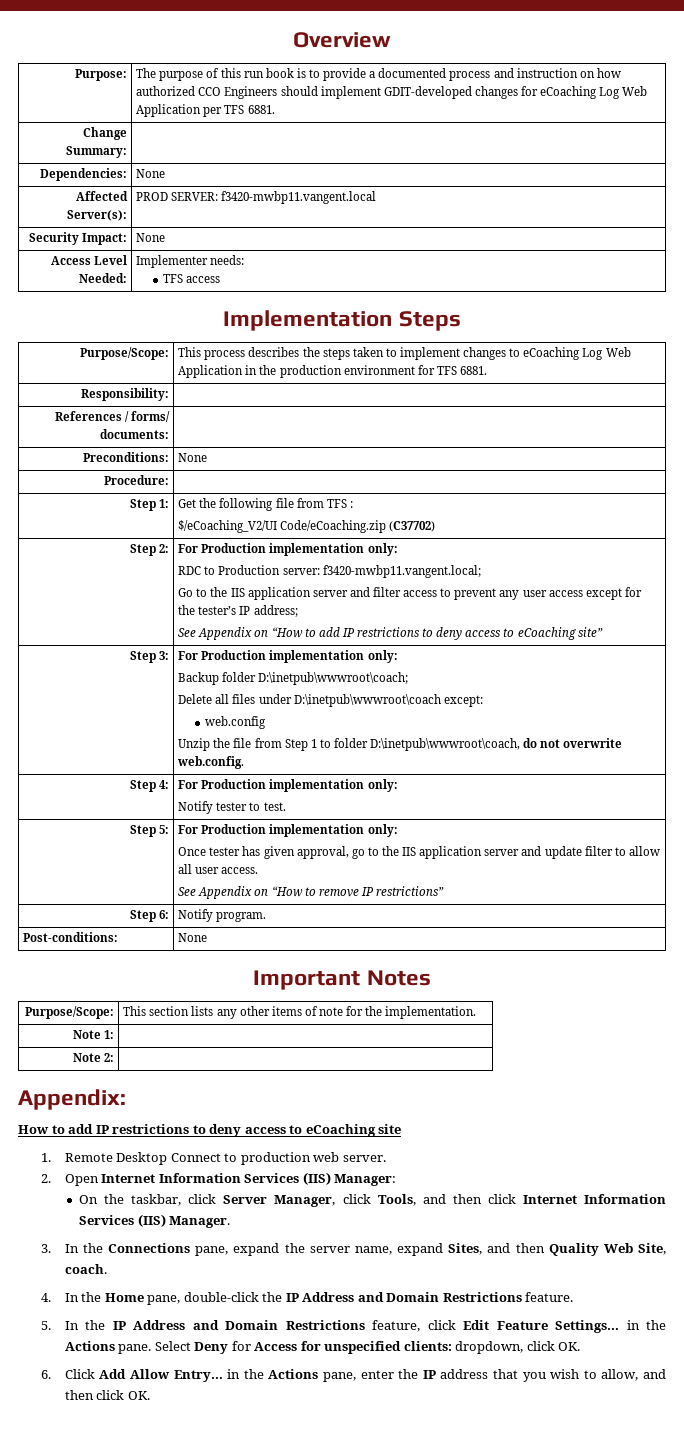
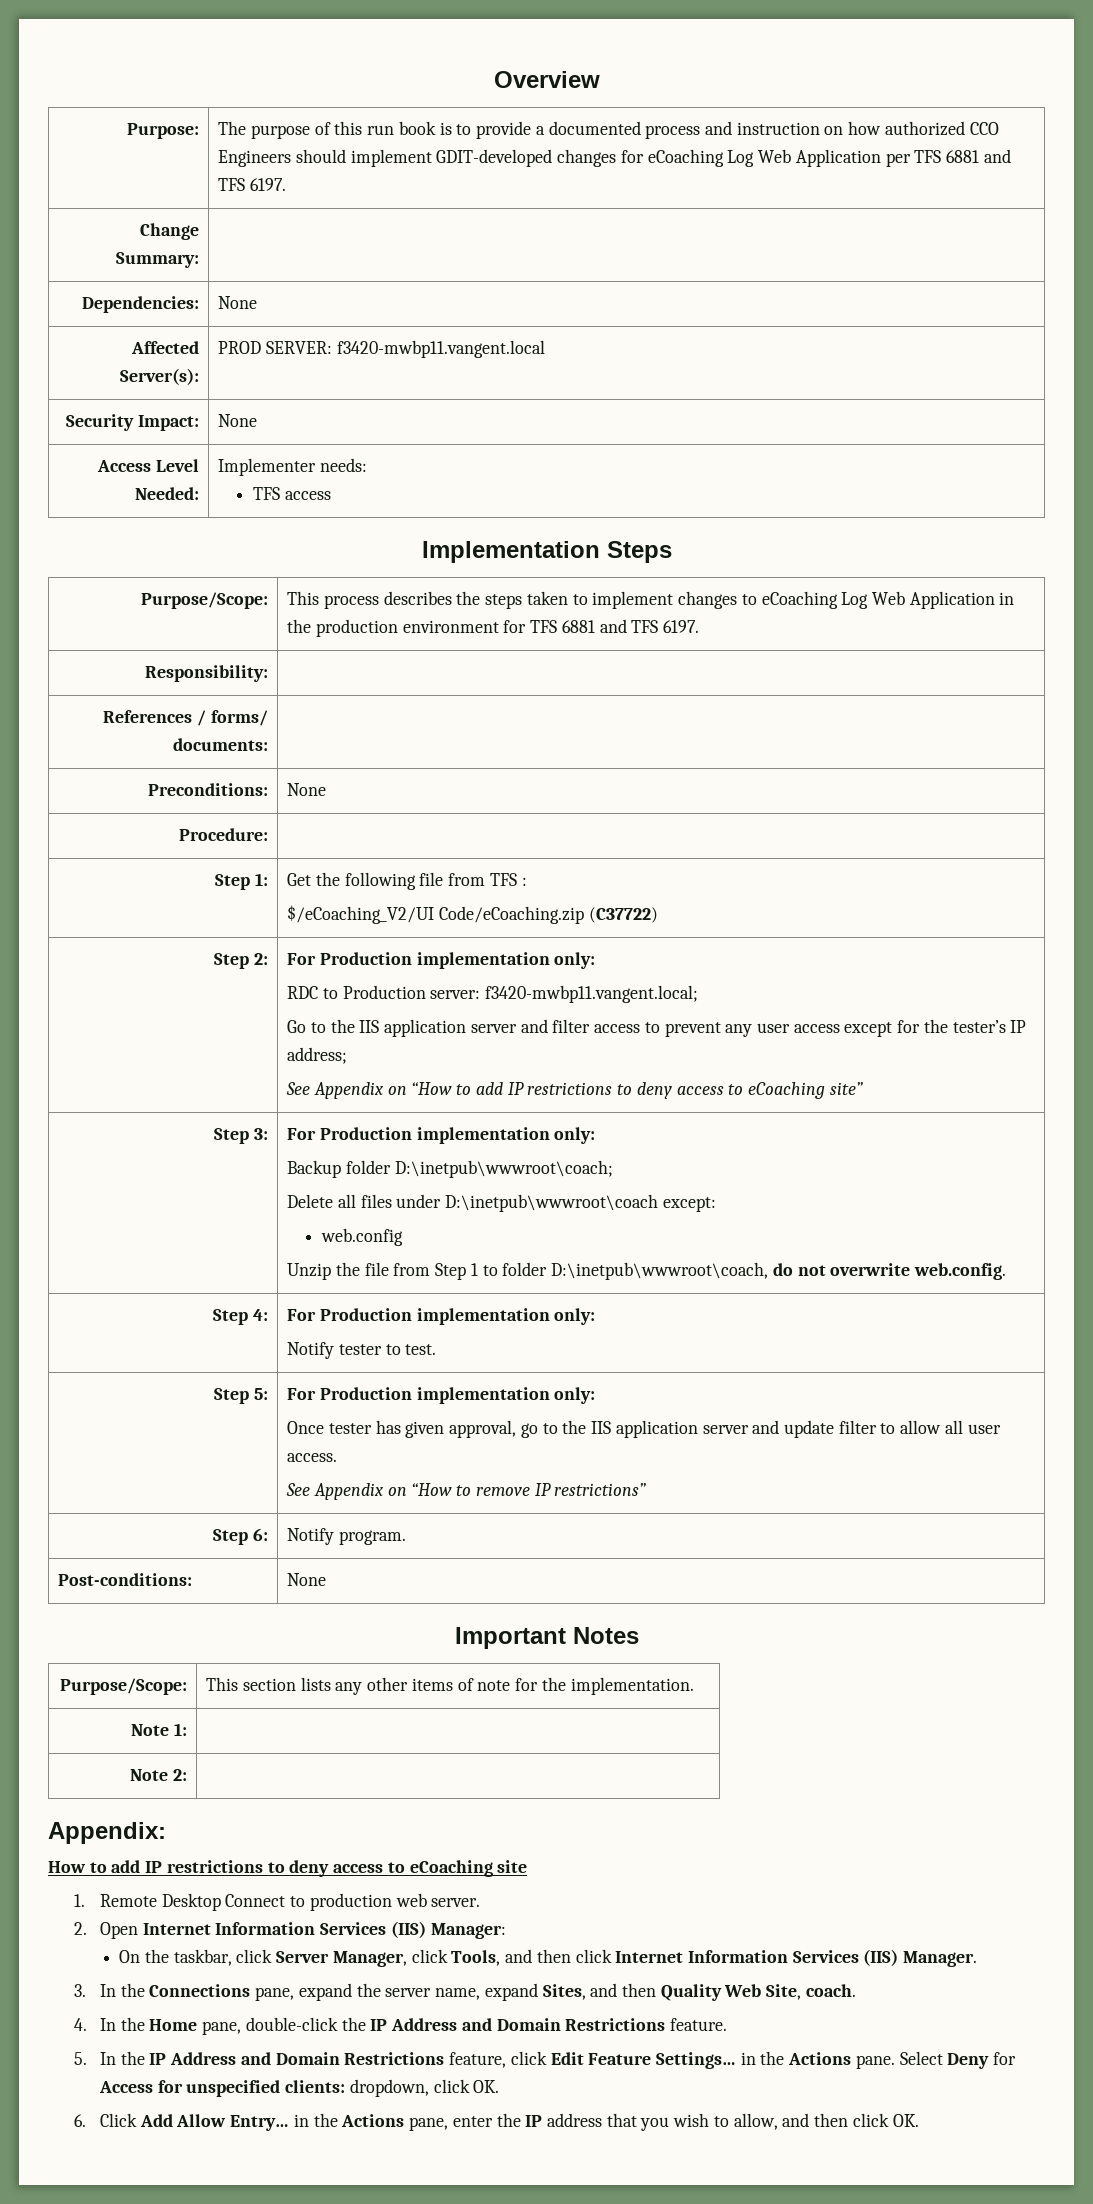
[247,105,275,114] 6881. -> [945,149,1011,163] [218,178,286,191] 6881 and TFS 6197.
[459,366,487,375] 6881. -> [561,619,700,633] 6881 and TFS 6197.
[389,521,436,532] (C37702) -> [588,907,658,923] (C37722)

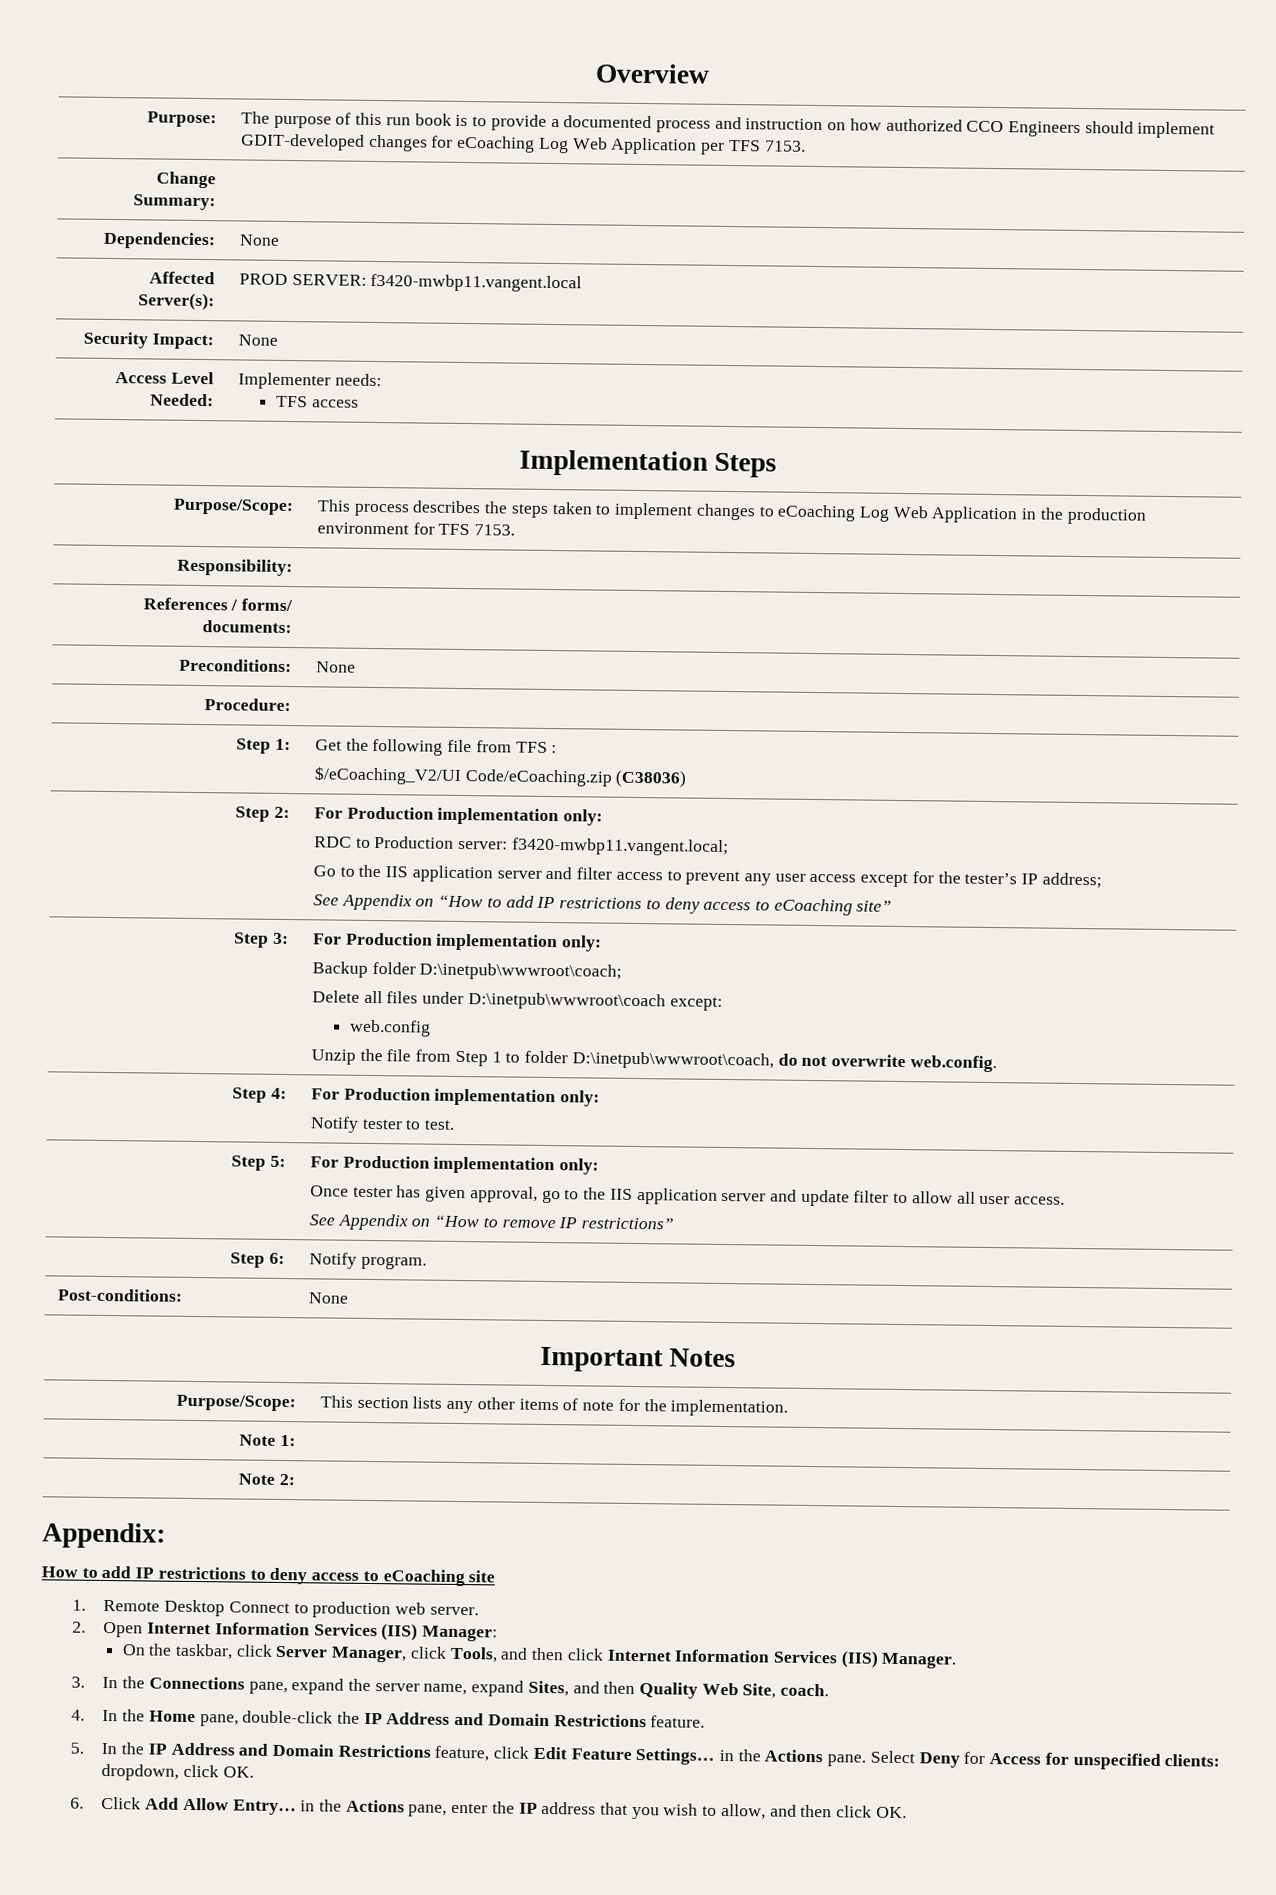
[945,149,1011,163] [218,178,286,191] 6881 and TFS 6197. -> [764,140,806,152] 7153.
[561,619,700,633] 6881 and TFS 6197. -> [474,524,516,536] 7153.
[588,907,658,923] (C37722) -> [615,769,688,788] (C38036)

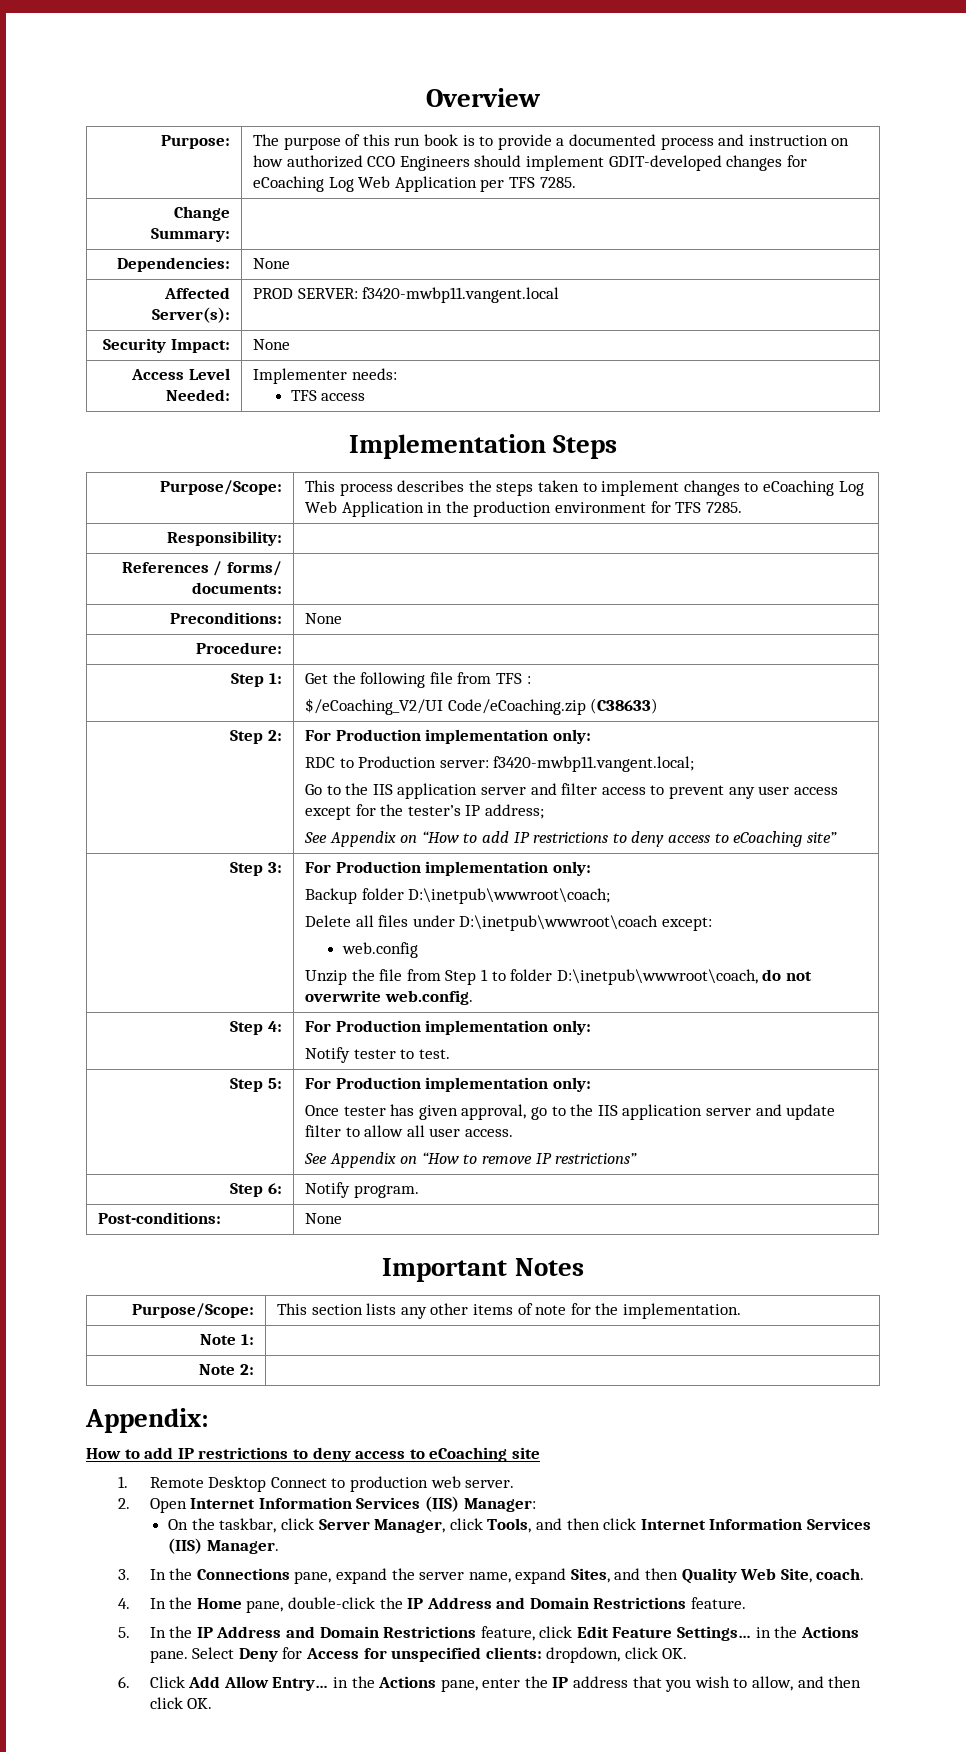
[764,140,806,152] 7153. -> [539,177,576,188] 7285.
[474,524,516,536] 7153. -> [705,502,742,513] 7285.
[615,769,688,788] (C38036) -> [590,698,659,714] (C38633)

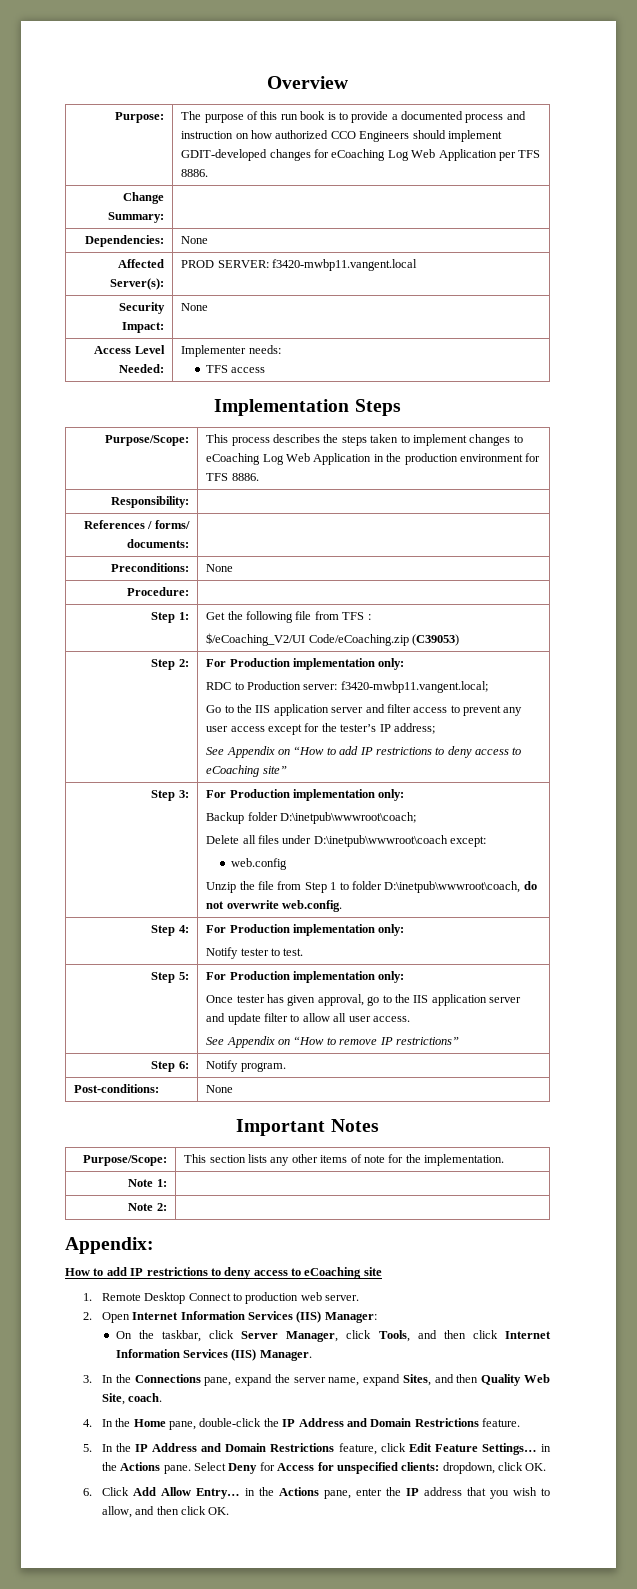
[539,177,576,188] 7285. -> [181,169,209,177] 8886.
[705,502,742,513] 7285. -> [231,473,259,481] 8886.
[590,698,659,714] (C38633) -> [412,634,460,646] (C39053)

